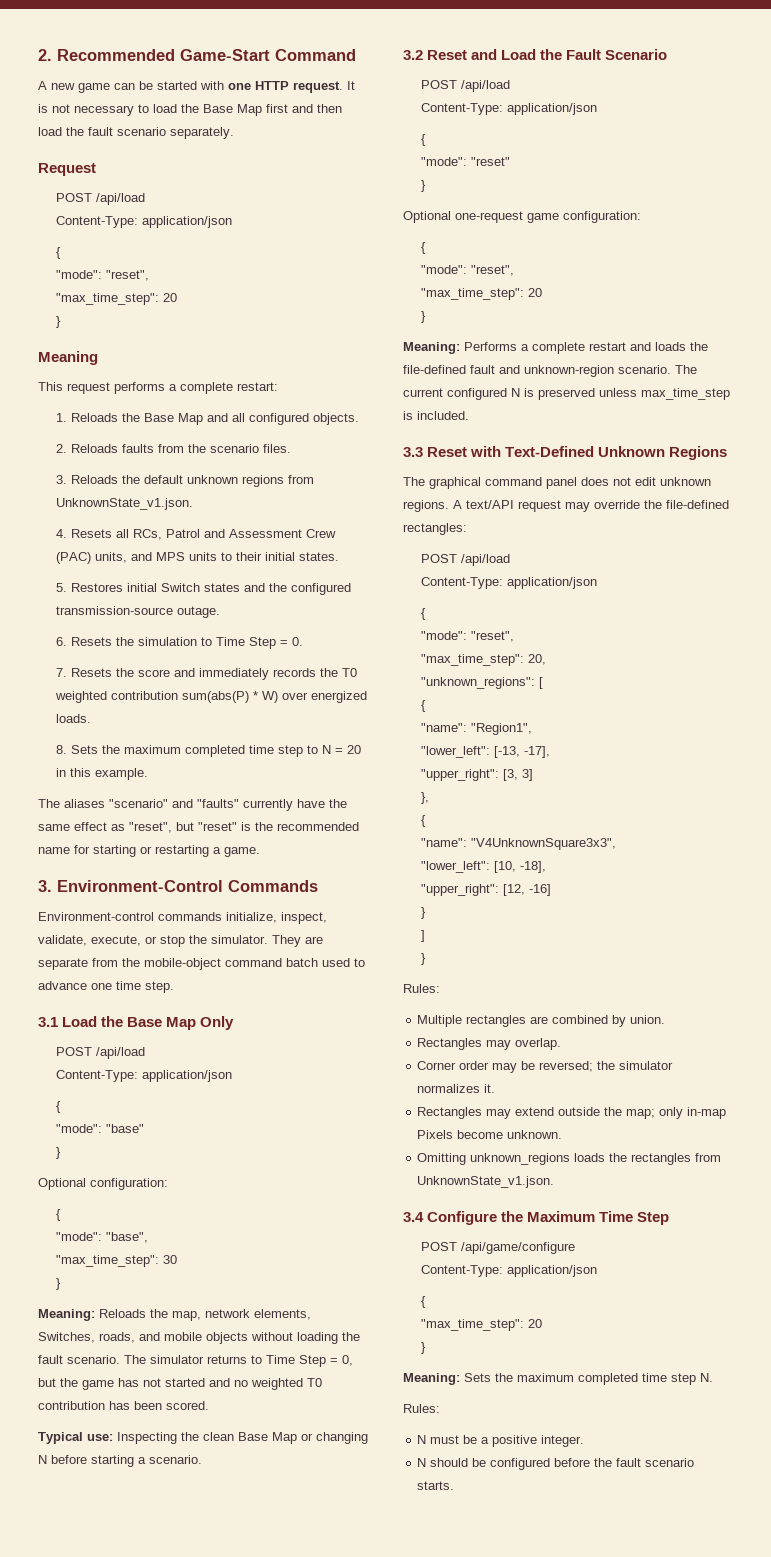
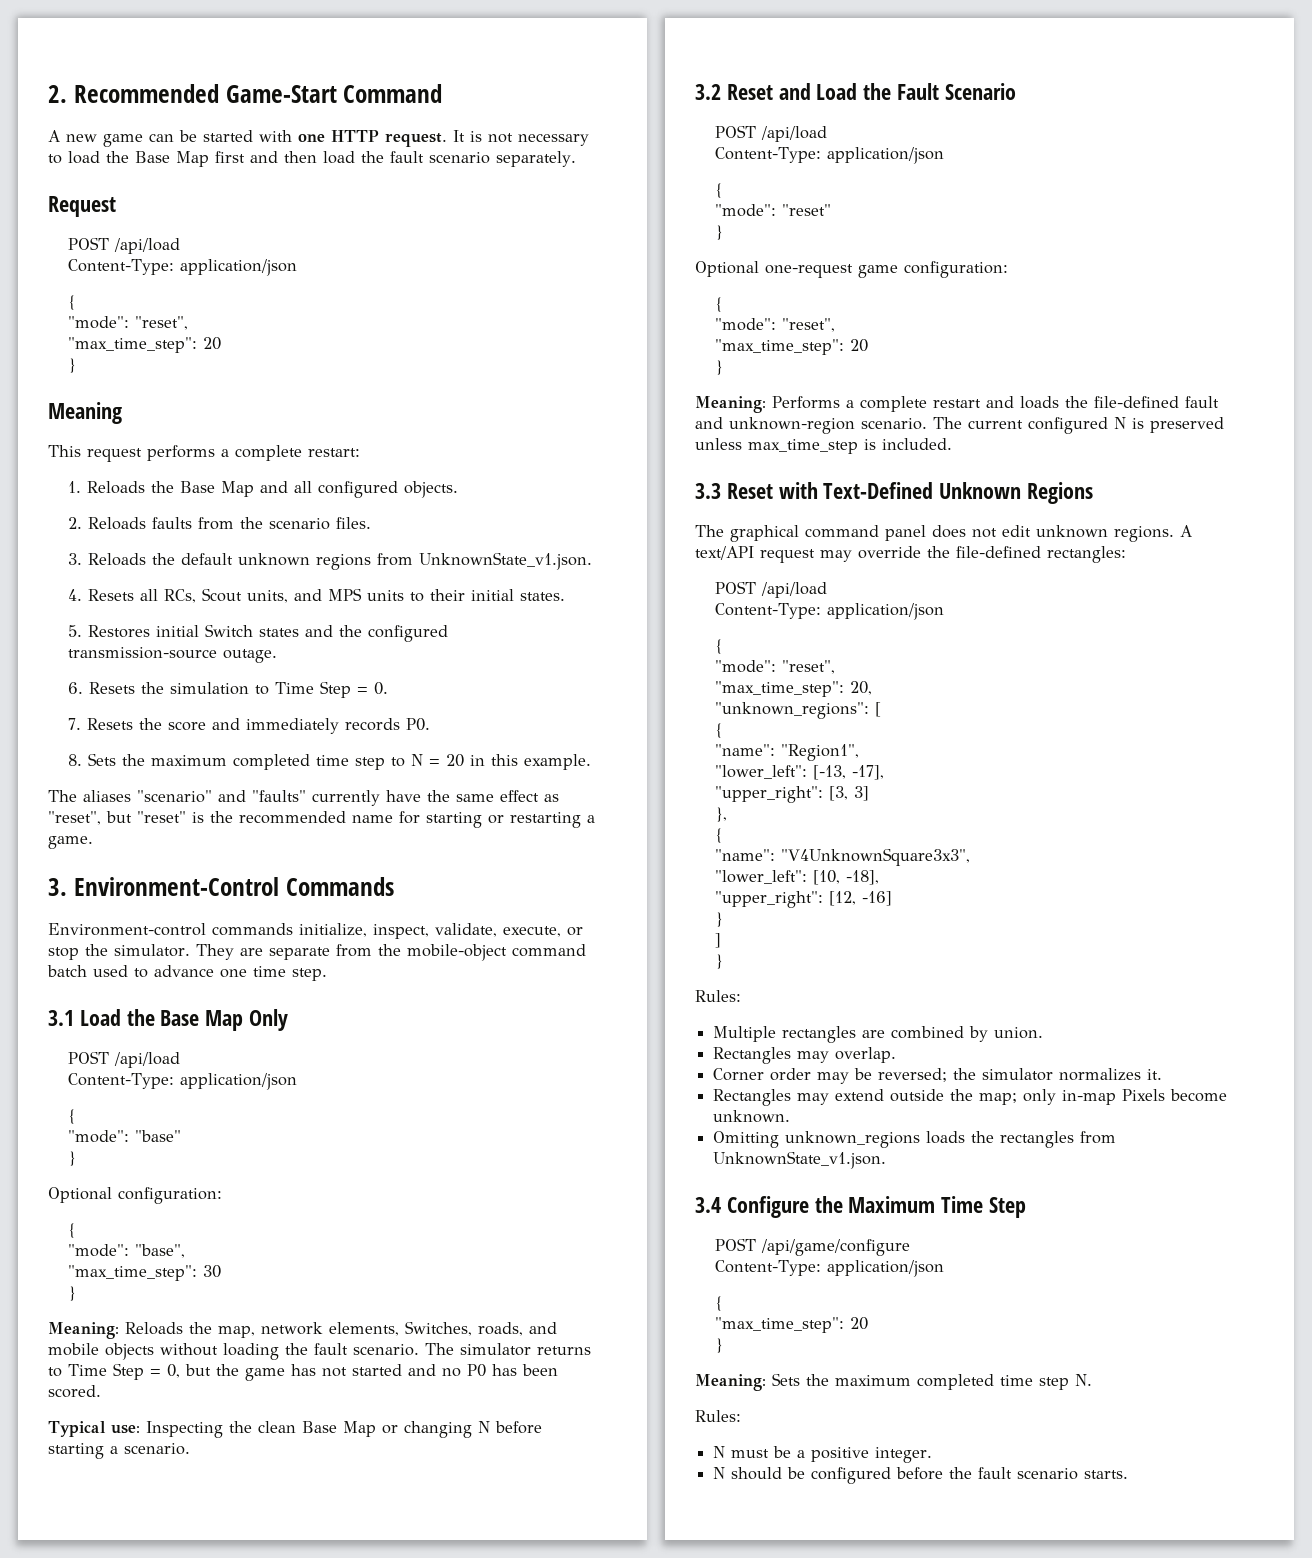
[166,529,337,538] [56,552,92,564] Patrol and Assessment Crew (PAC) -> [201,588,242,602] Scout
[320,668,358,677] [55,691,368,703] [56,714,92,723] the T0 weighted contribution sum(abs(P) * W) over energized loads. -> [405,718,430,731] P0.
[251,1378,322,1390] [38,1401,105,1410] weighted T0 contribution -> [467,1364,486,1377] P0

